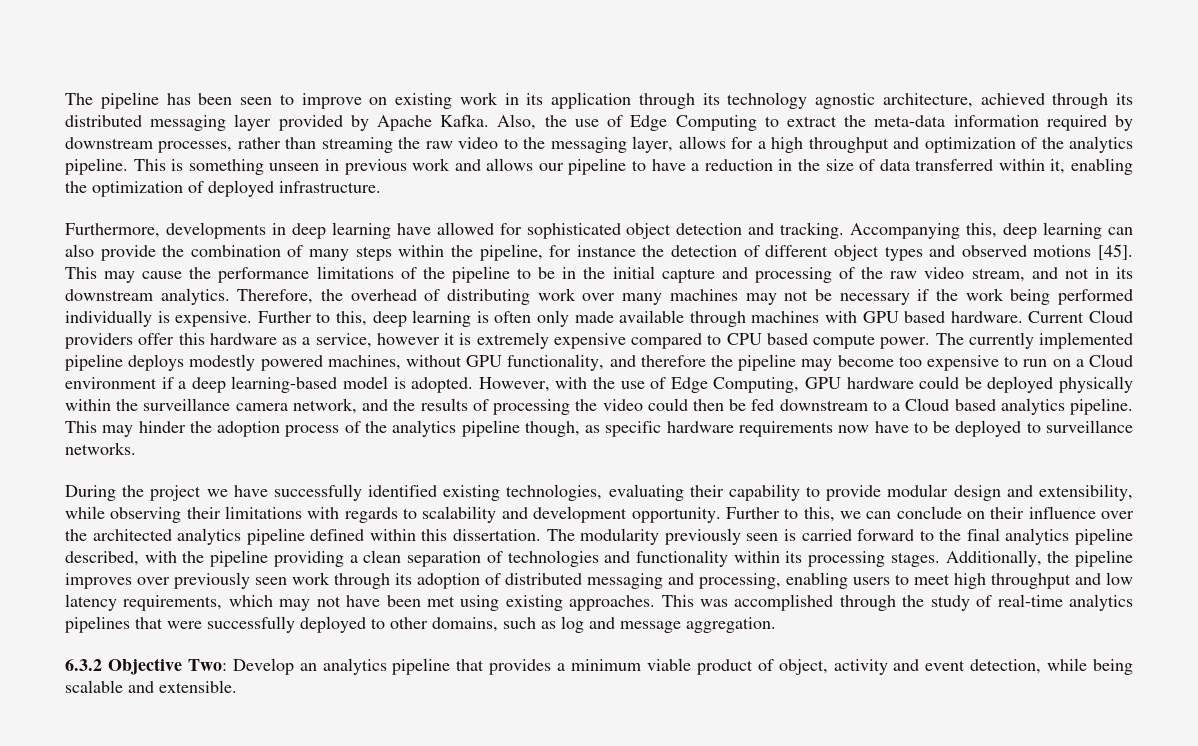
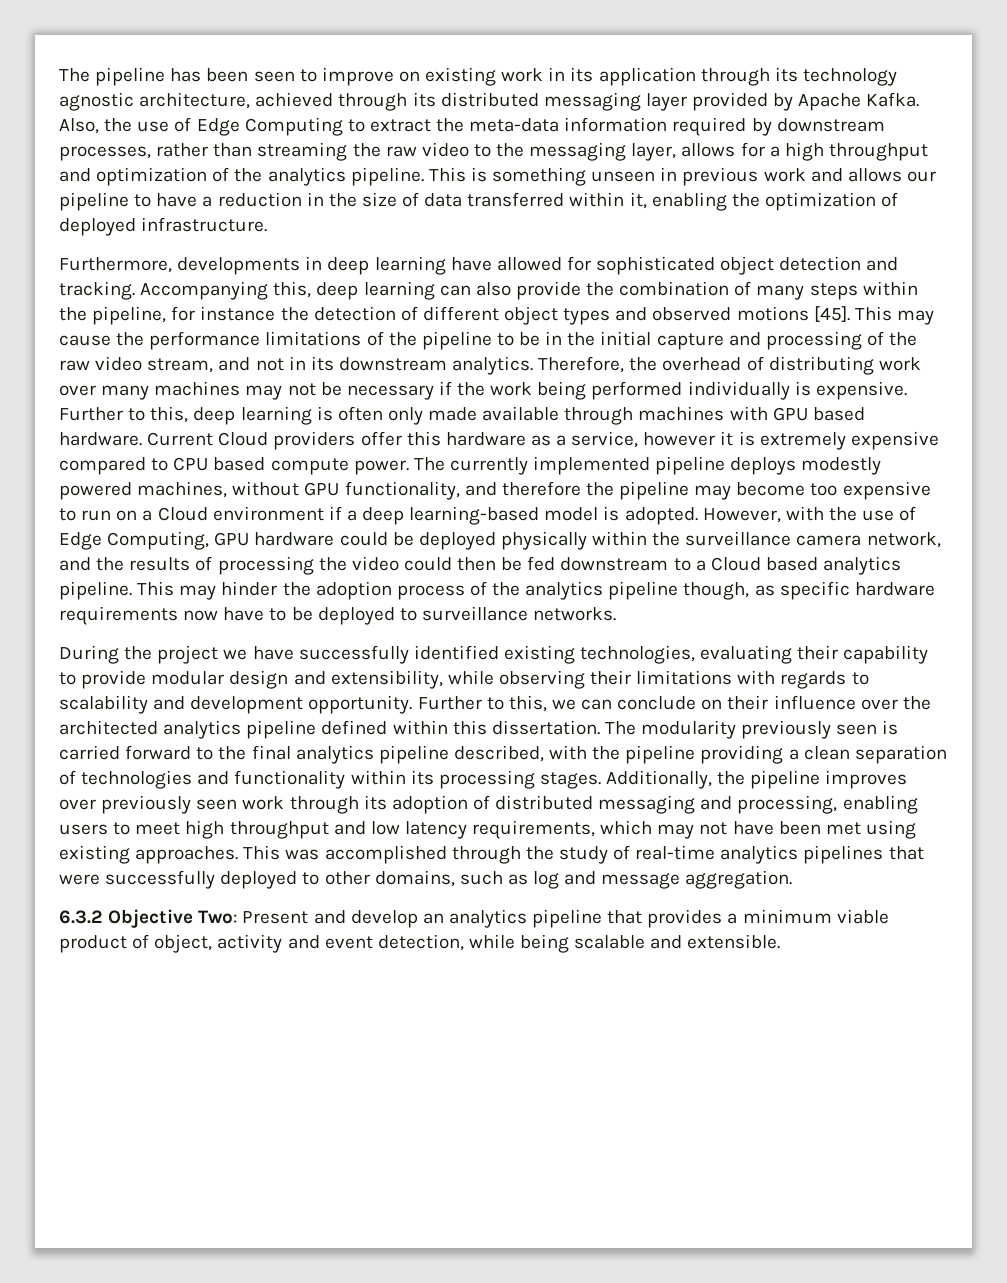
[232,658,294,675] Develop -> [242,910,418,928] Present and develop

